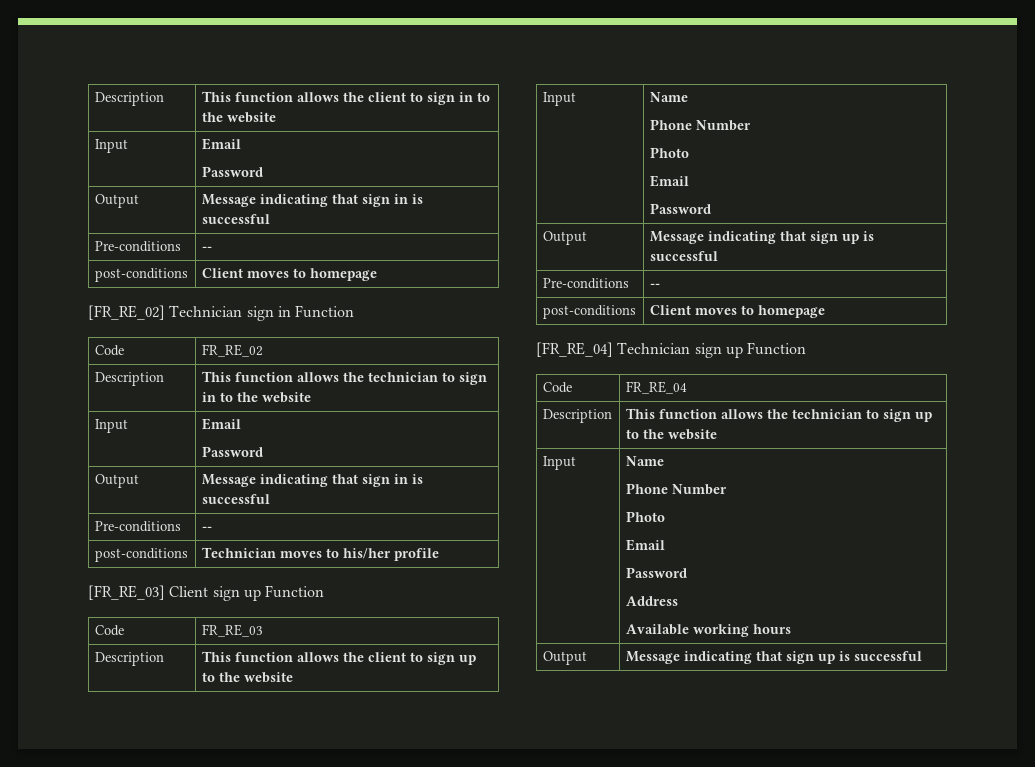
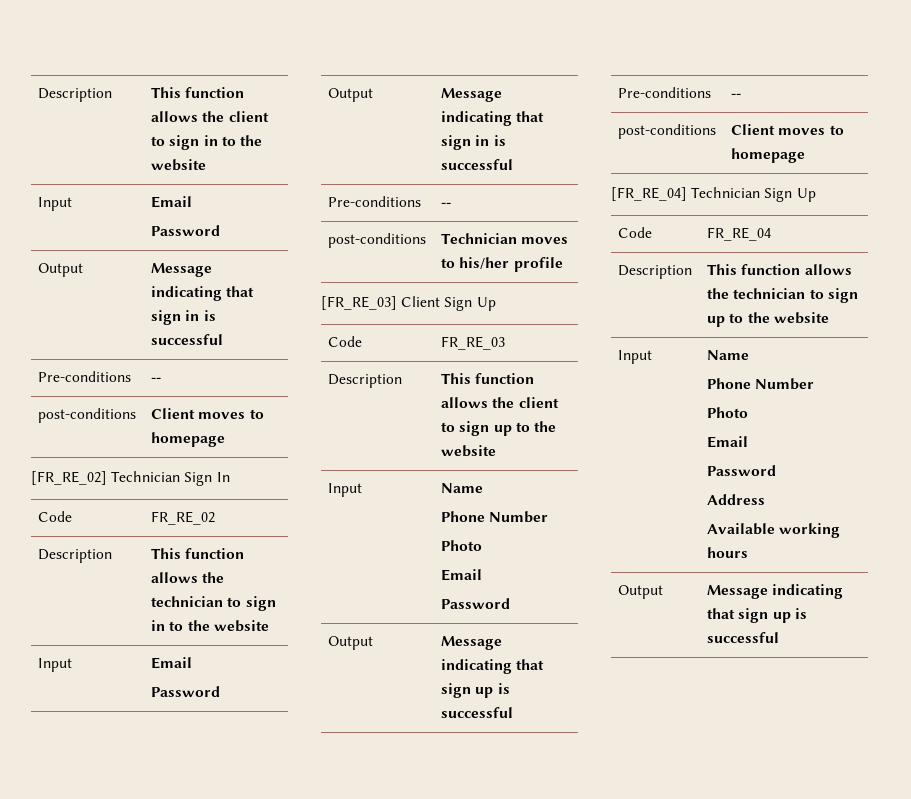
[246,305,355,321] sign in Function -> [184,472,230,486] Sign In
[212,585,325,601] sign up Function -> [444,297,496,311] Sign Up
[694,342,807,358] sign up Function -> [764,188,816,202] Sign Up

